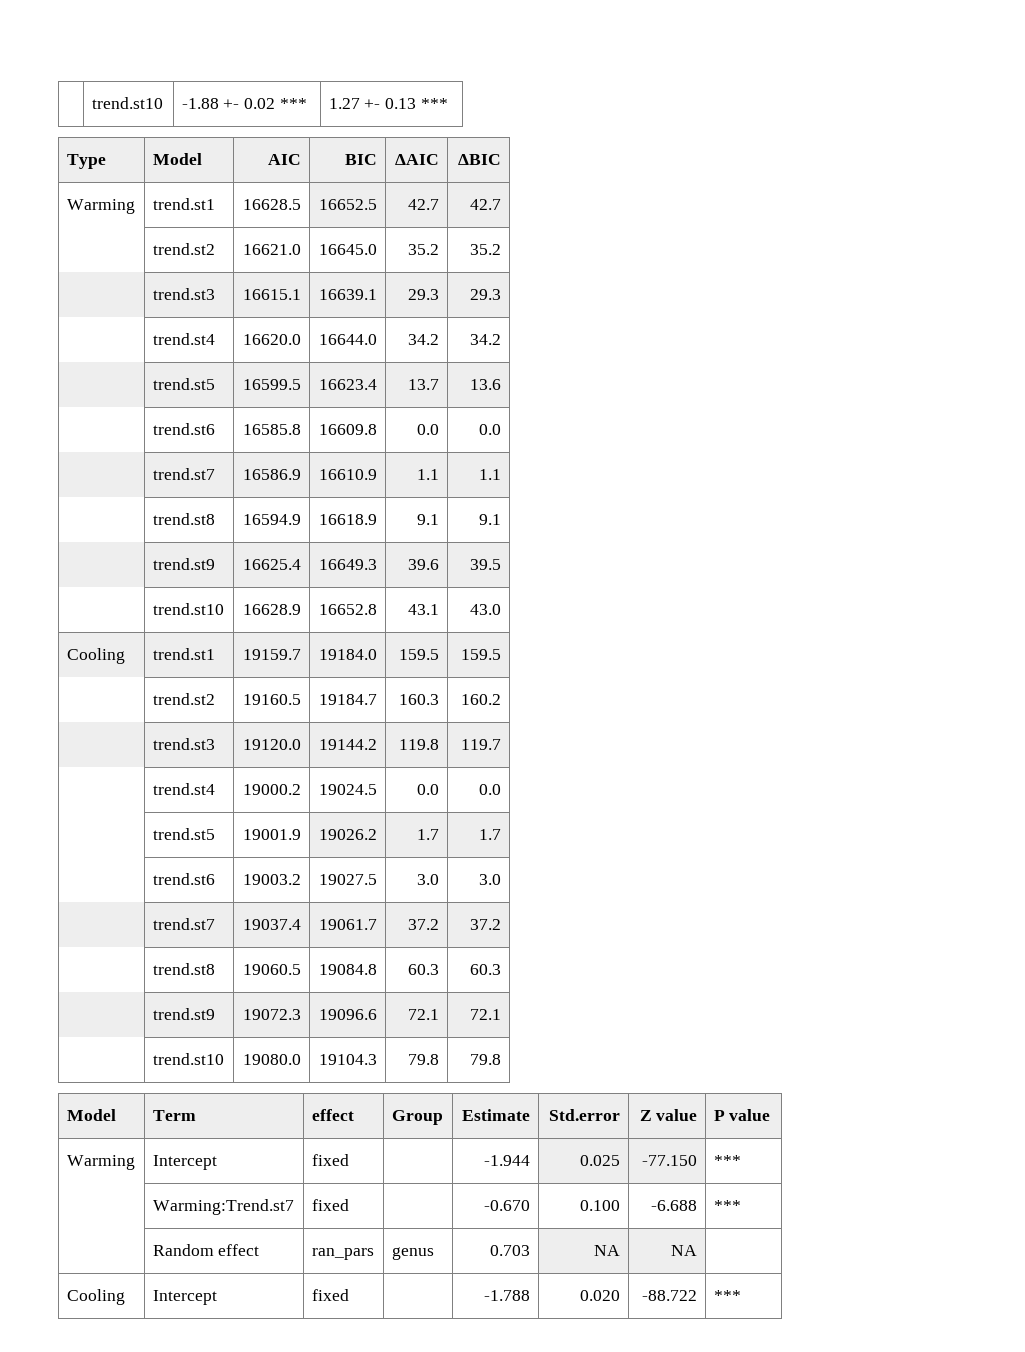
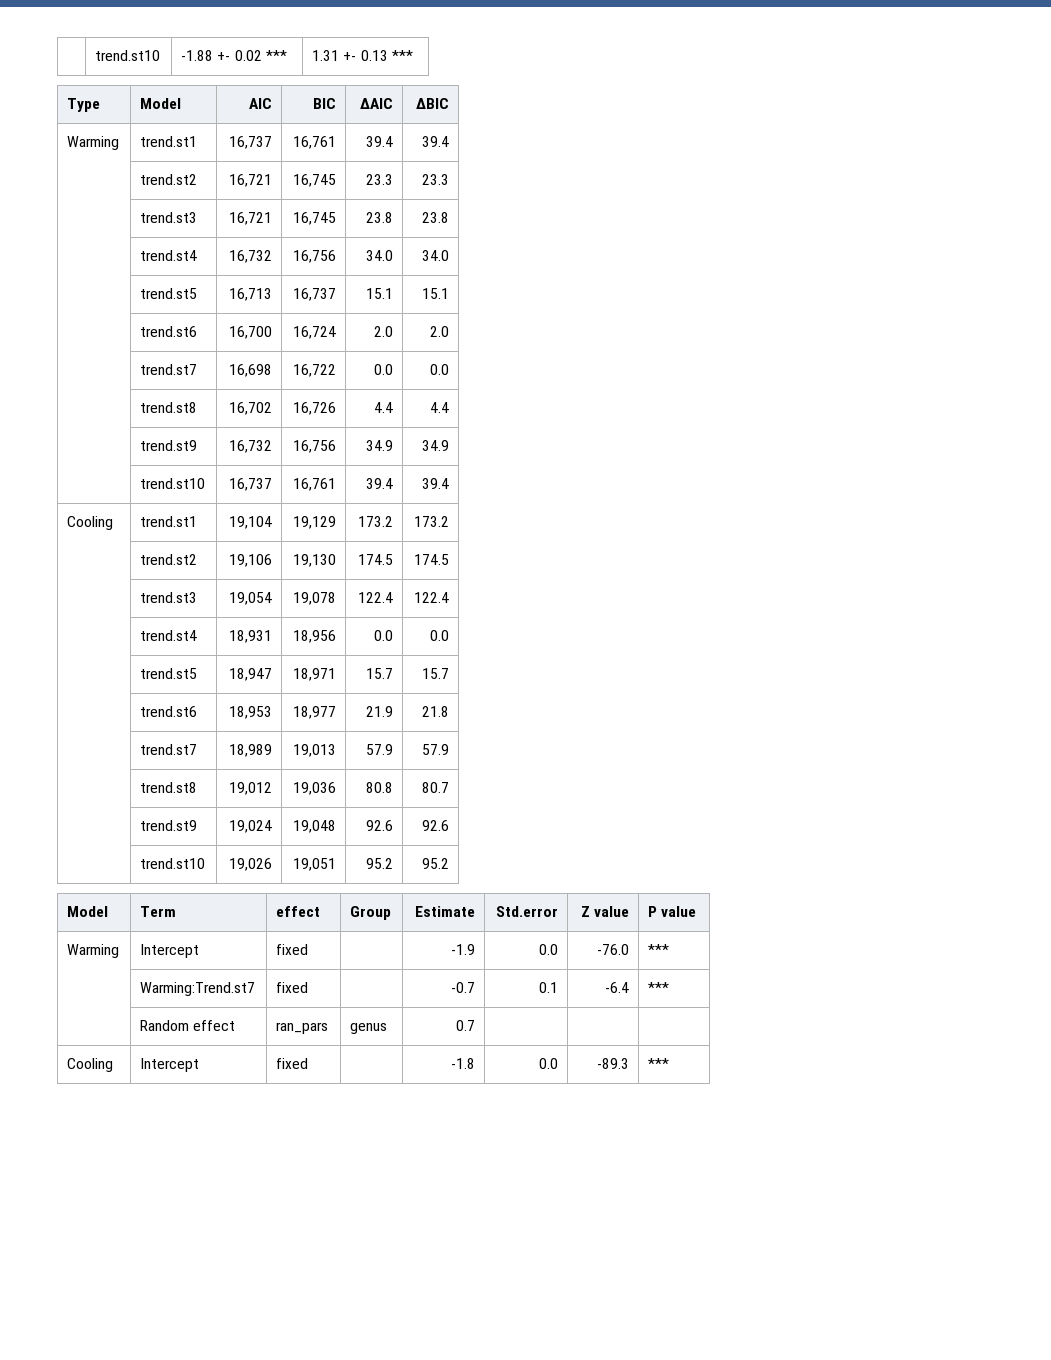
[328,98,360,109] 1.27 -> [312,50,340,61] 1.31
[243,199,302,210] [319,199,378,210] [408,199,440,210] [470,199,502,210] [152,243,215,255] [243,244,302,255] [319,244,378,255] [408,244,440,255] [470,244,502,255] [152,288,215,300] [243,289,302,300] [319,289,378,300] [408,289,440,300] [470,289,502,300] [152,333,215,345] [243,334,302,345] [319,334,378,345] [408,334,440,345] [470,334,502,345] [152,378,215,390] [243,379,302,390] [319,379,378,390] [408,379,440,390] [470,379,502,390] [152,423,215,435] [243,424,302,435] [319,424,378,435] [417,424,440,435] [479,424,502,435] [152,468,215,480] [243,469,302,480] [319,469,378,480] [417,469,440,480] [479,469,502,480] [152,513,215,525] [243,514,302,525] [319,514,378,525] [417,514,440,525] [479,514,502,525] [152,558,215,570] [243,559,302,570] [319,559,378,570] [408,559,440,570] [470,559,502,570] [152,603,224,615] [243,604,302,615] [319,604,378,615] [408,604,440,615] [470,604,502,615] [66,648,125,664] [152,648,215,660] [243,649,302,660] [319,649,378,660] [399,649,440,660] [461,649,502,660] [152,693,215,705] [243,694,302,705] [319,694,378,705] [399,694,440,705] [461,694,502,705] [152,738,215,750] [243,739,302,750] [319,739,378,750] [399,739,440,750] [461,739,502,750] [152,783,215,795] [243,784,302,795] [319,784,378,795] 16628.5 | 16652.5 | 42.7 | 42.7 // | trend.st2 | 16621.0 | 16645.0 | 35.2 | 35.2 // | trend.st3 | 16615.1 | 16639.1 | 29.3 | 29.3 // | trend.st4 | 16620.0 | 16644.0 | 34.2 | 34.2 // | trend.st5 | 16599.5 | 16623.4 | 13.7 | 13.6 // | trend.st6 | 16585.8 | 16609.8 | 0.0 | 0.0 // | trend.st7 | 16586.9 | 16610.9 | 1.1 | 1.1 // | trend.st8 | 16594.9 | 16618.9 | 9.1 | 9.1 // | trend.st9 | 16625.4 | 16649.3 | 39.6 | 39.5 // | trend.st10 | 16628.9 | 16652.8 | 43.1 | 43.0 // Cooling | trend.st1 | 19159.7 | 19184.0 | 159.5 | 159.5 // | trend.st2 | 19160.5 | 19184.7 | 160.3 | 160.2 // | trend.st3 | 19120.0 | 19144.2 | 119.8 | 119.7 // | trend.st4 | 19000.2 | 19024.5 -> [228,136,272,149] [292,136,336,149] [365,136,393,147] [421,136,449,147] [140,174,198,185] [228,174,272,187] [292,174,336,187] [365,174,393,185] [421,174,449,185] [140,212,198,223] [228,212,272,225] [292,212,336,225] [365,212,393,223] [421,212,449,223] [140,250,198,261] [228,250,272,263] [292,250,336,263] [365,250,393,261] [421,250,449,261] [140,288,198,299] [228,288,272,301] [292,288,336,301] [365,288,393,299] [421,288,449,299] [140,326,198,337] [228,326,272,339] [292,326,336,339] [373,326,393,337] [429,326,449,337] [140,364,198,375] [228,364,272,377] [292,364,336,377] [373,364,393,375] [429,364,449,375] [140,402,198,413] [228,402,272,415] [292,402,336,415] [373,402,393,413] [429,402,449,413] [140,440,198,451] [228,440,272,453] [292,440,336,453] [365,440,393,451] [421,440,449,451] [140,478,206,489] [228,478,272,491] [292,478,336,491] [365,478,393,489] [421,478,449,489] [67,516,114,530] [140,516,198,527] [228,516,272,529] [292,516,336,529] [357,516,393,527] [413,516,449,527] [140,554,198,565] [228,554,272,567] [292,554,336,567] [357,554,393,565] [413,554,449,565] [140,592,198,603] [228,592,272,605] [292,592,336,605] [357,592,393,603] [413,592,449,603] [140,630,198,641] [228,630,272,643] [292,630,336,643] 16,737 | 16,761 | 39.4 | 39.4 // | trend.st2 | 16,721 | 16,745 | 23.3 | 23.3 // | trend.st3 | 16,721 | 16,745 | 23.8 | 23.8 // | trend.st4 | 16,732 | 16,756 | 34.0 | 34.0 // | trend.st5 | 16,713 | 16,737 | 15.1 | 15.1 // | trend.st6 | 16,700 | 16,724 | 2.0 | 2.0 // | trend.st7 | 16,698 | 16,722 | 0.0 | 0.0 // | trend.st8 | 16,702 | 16,726 | 4.4 | 4.4 // | trend.st9 | 16,732 | 16,756 | 34.9 | 34.9 // | trend.st10 | 16,737 | 16,761 | 39.4 | 39.4 // Cooling | trend.st1 | 19,104 | 19,129 | 173.2 | 173.2 // | trend.st2 | 19,106 | 19,130 | 174.5 | 174.5 // | trend.st3 | 19,054 | 19,078 | 122.4 | 122.4 // | trend.st4 | 18,931 | 18,956
[243,829,302,840] [319,829,378,840] [417,829,440,840] [479,829,502,840] [152,873,215,885] [243,874,302,885] [319,874,378,885] [417,874,440,885] [479,874,502,885] [152,918,215,930] [243,919,302,930] [319,919,378,930] [408,919,440,930] [470,919,502,930] [152,963,215,975] [243,964,302,975] [319,964,378,975] [408,964,440,975] [470,964,502,975] [152,1008,215,1020] [243,1009,302,1020] [319,1009,378,1020] [408,1009,440,1020] [470,1009,502,1020] [152,1053,224,1065] [243,1054,302,1065] [319,1054,378,1065] [408,1054,440,1065] [470,1054,502,1065] 19001.9 | 19026.2 | 1.7 | 1.7 // | trend.st6 | 19003.2 | 19027.5 | 3.0 | 3.0 // | trend.st7 | 19037.4 | 19061.7 | 37.2 | 37.2 // | trend.st8 | 19060.5 | 19084.8 | 60.3 | 60.3 // | trend.st9 | 19072.3 | 19096.6 | 72.1 | 72.1 // | trend.st10 | 19080.0 | 19104.3 | 79.8 | 79.8 -> [228,668,272,681] [292,668,336,681] [365,668,393,679] [421,668,449,679] [140,706,198,717] [228,706,272,719] [292,706,336,719] [365,706,393,717] [421,706,449,717] [140,744,198,755] [228,744,272,757] [292,744,336,757] [365,744,393,755] [421,744,449,755] [140,782,198,793] [228,782,272,795] [292,782,336,795] [365,782,393,793] [421,782,449,793] [140,820,198,831] [228,820,272,833] [292,820,336,833] [365,820,393,831] [421,820,449,831] [140,858,206,869] [228,858,272,871] [292,858,336,871] [365,858,393,869] [421,858,449,869] 18,947 | 18,971 | 15.7 | 15.7 // | trend.st6 | 18,953 | 18,977 | 21.9 | 21.8 // | trend.st7 | 18,989 | 19,013 | 57.9 | 57.9 // | trend.st8 | 19,012 | 19,036 | 80.8 | 80.7 // | trend.st9 | 19,024 | 19,048 | 92.6 | 92.6 // | trend.st10 | 19,026 | 19,051 | 95.2 | 95.2
[484,1155,531,1166] [580,1155,621,1166] [642,1155,698,1166] -1.944 | 0.025 | -77.150 -> [450,944,475,955] [538,944,558,955] [596,944,629,955] -1.9 | 0.0 | -76.0
[484,1200,531,1211] [580,1200,621,1211] [651,1200,698,1211] -0.670 | 0.100 | -6.688 -> [450,982,475,993] [538,982,558,993] [604,982,629,993] -0.7 | 0.1 | -6.4
[490,1245,531,1256] [594,1245,621,1256] [671,1245,698,1256] 0.703 | NA | NA -> [455,1020,475,1031] 0.7 | |
[484,1290,531,1301] [580,1290,621,1301] [642,1290,698,1301] -1.788 | 0.020 | -88.722 -> [450,1058,475,1069] [538,1058,558,1069] [596,1058,629,1069] -1.8 | 0.0 | -89.3

